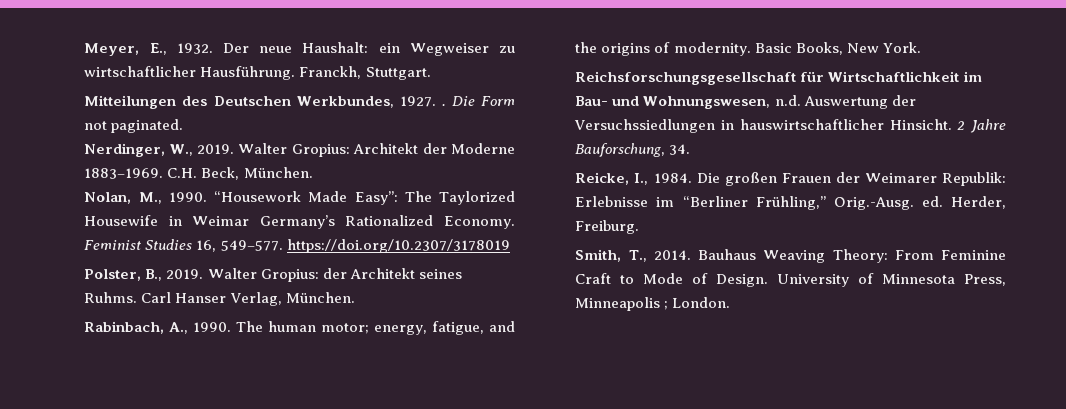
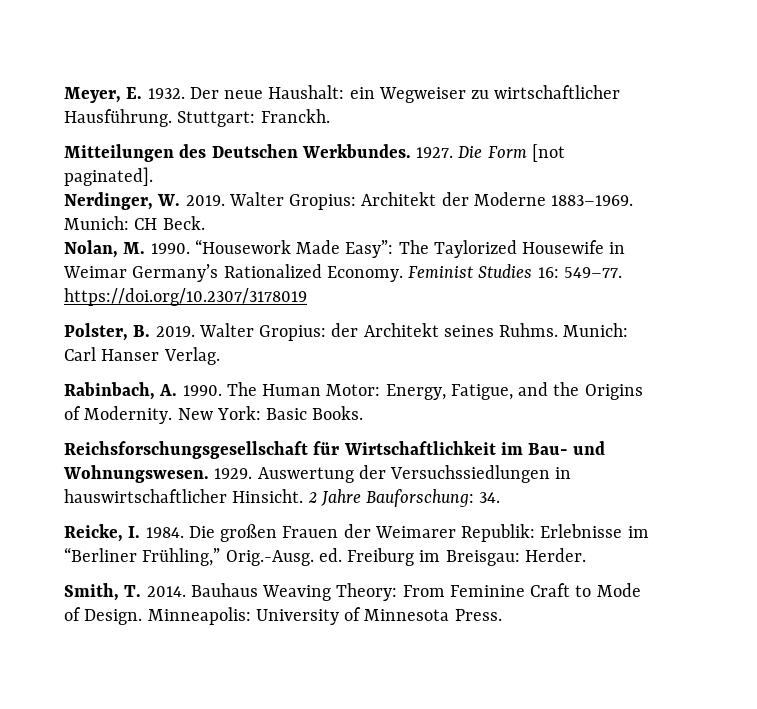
[149,43,167,55] E., -> [126,87,143,99] E.
[299,66,431,80] Franckh, Stuttgart. -> [177,109,330,127] Stuttgart: Franckh.
[296,96,516,108] [84,119,184,133] Werkbundes, 1927. . Die Form not paginated. -> [301,144,565,162] [64,167,154,186] Werkbundes. 1927. Die Form [not paginated].
[169,144,193,156] W., -> [157,194,181,206] W.
[167,167,313,180] C.H. Beck, München. -> [64,216,205,230] Munich: CH Beck.
[138,192,162,204] M., -> [123,242,146,254] M.
[196,240,283,252] 16, 549–577. -> [537,267,622,278] 16: 549–77.
[145,269,163,281] B., -> [133,325,151,337] B.
(138, 297) none -> [563,323,629,337] Munich:
[229,292,355,306] Verlag, München. -> [163,347,220,365] Verlag.
[169,322,189,334] A., -> [159,384,178,396] A.
[268,321,516,335] [575,42,921,56] human motor; energy, fatigue, and the origins of modernity. Basic Books, New York. -> [262,382,643,400] [64,406,364,424] Human Motor: Energy, Fatigue, and the Origins of Modernity. New York: Basic Books.
[643,95,801,109] Wohnungswesen, n.d. -> [63,465,253,483] Wohnungswesen. 1929.
[575,143,666,157] Bauforschung, -> [366,489,475,507] Bauforschung:
[634,173,649,185] I., -> [128,526,141,538] I.
[951,196,1006,209] [575,220,640,234] Herder, Freiburg. -> [347,548,586,566] Freiburg im Breisgau: Herder.
[628,250,647,262] T., -> [124,585,142,597] T.
(769, 280) none -> [147,607,251,625] Minneapolis:
[964,274,1006,286] [575,297,731,311] Press, Minneapolis ; London. -> [454,609,502,621] Press.

